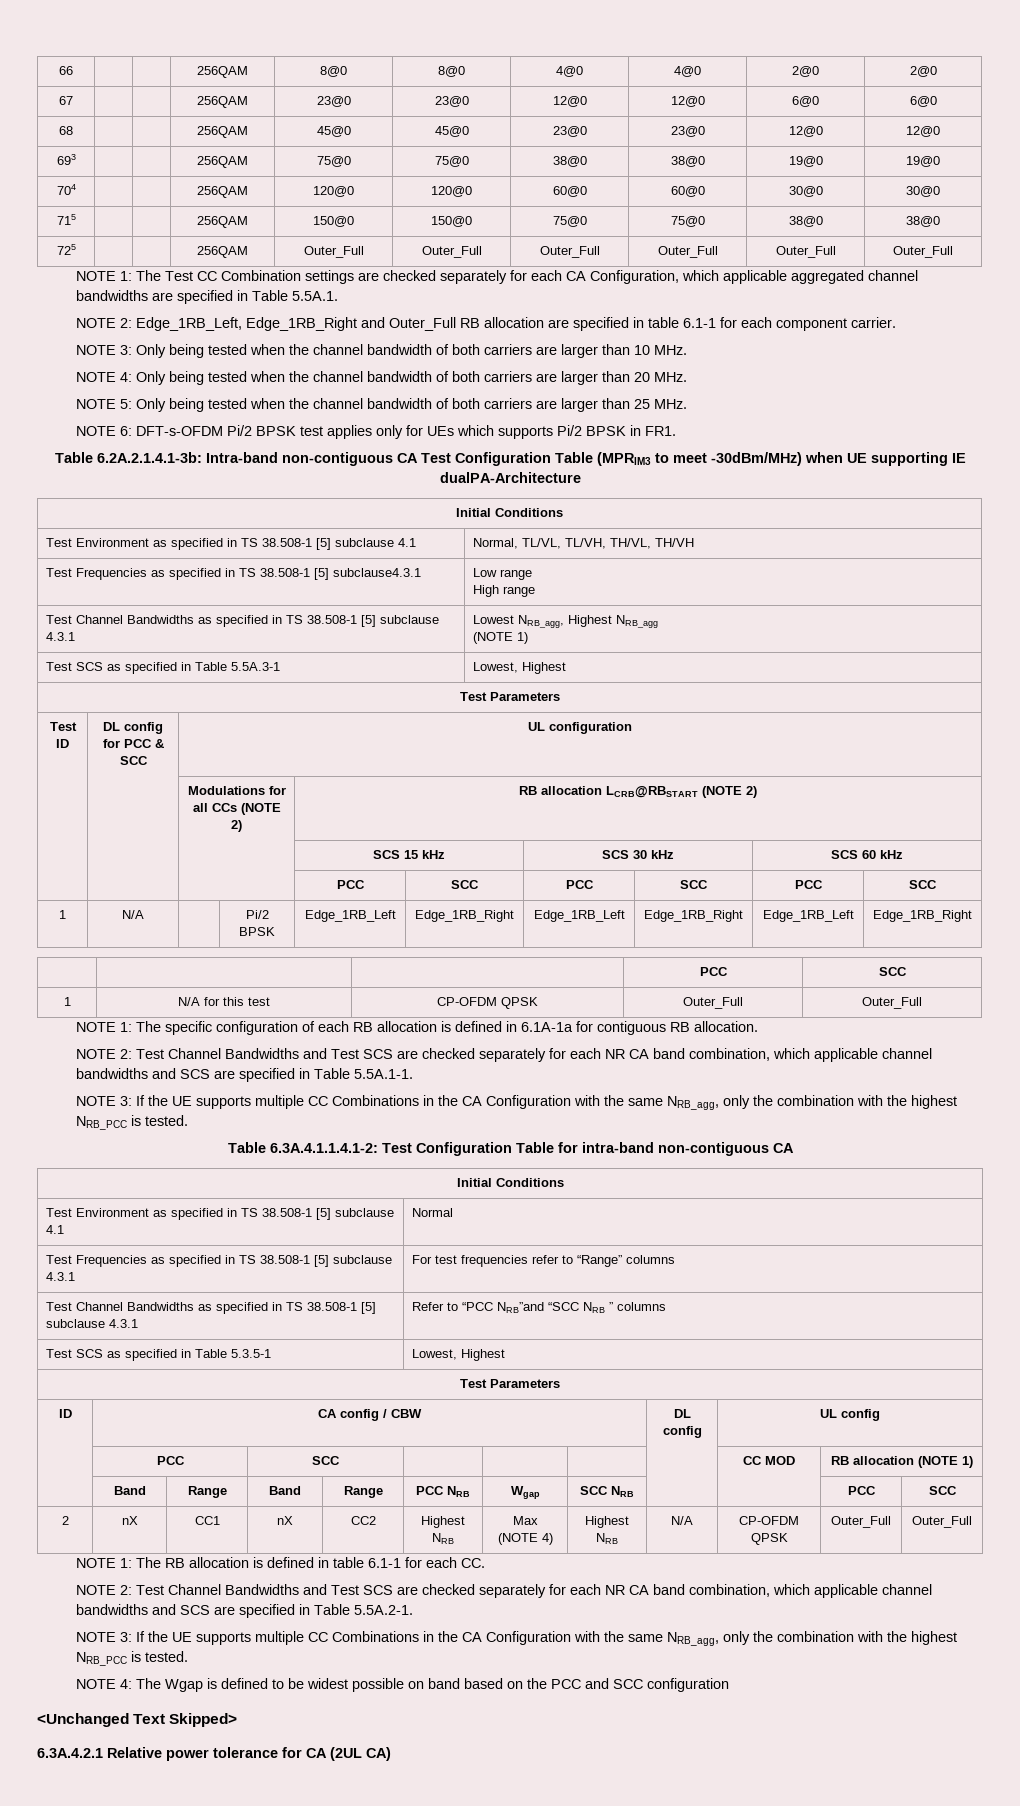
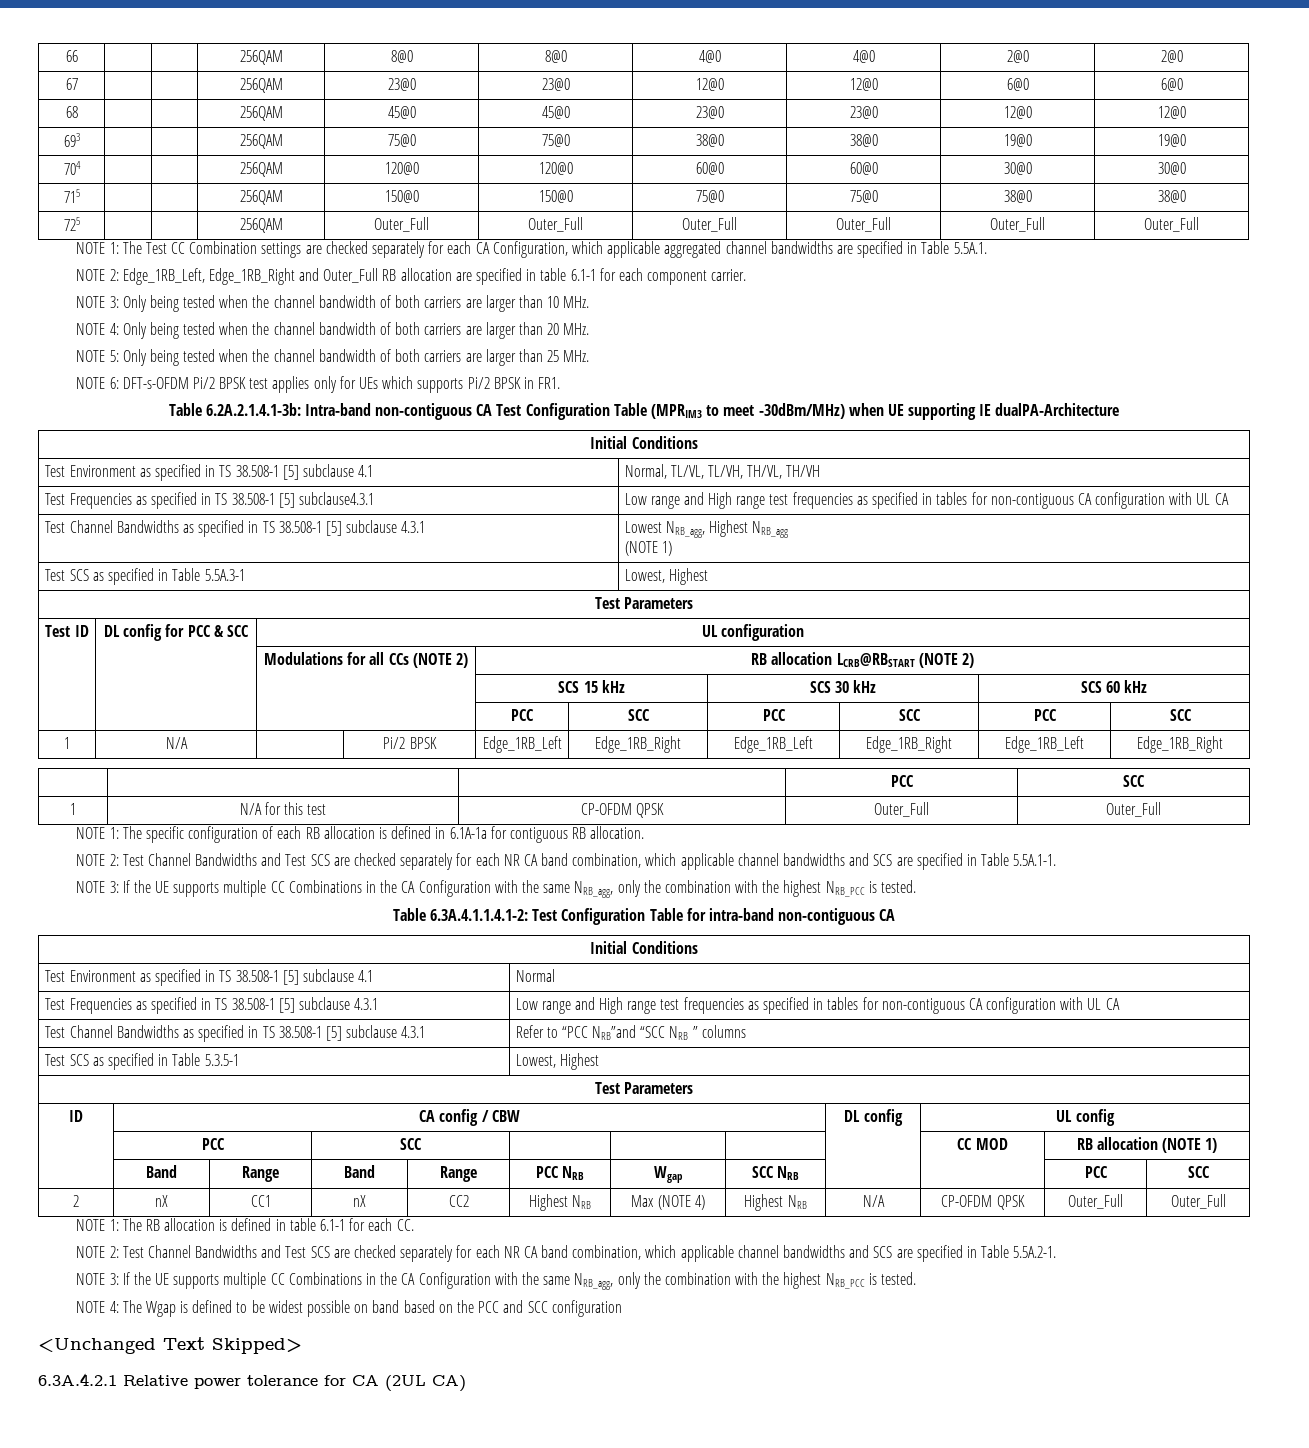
[473,585,536,597] // High range -> [683,492,1229,509] and High range test frequencies as specified in tables for non-contiguous CA configuration with UL CA
[412,1255,676,1267] For test frequencies refer to “Range” columns -> [515,997,1120,1014] Low range and High range test frequencies as specified in tables for non-contiguous CA configuration with UL CA

